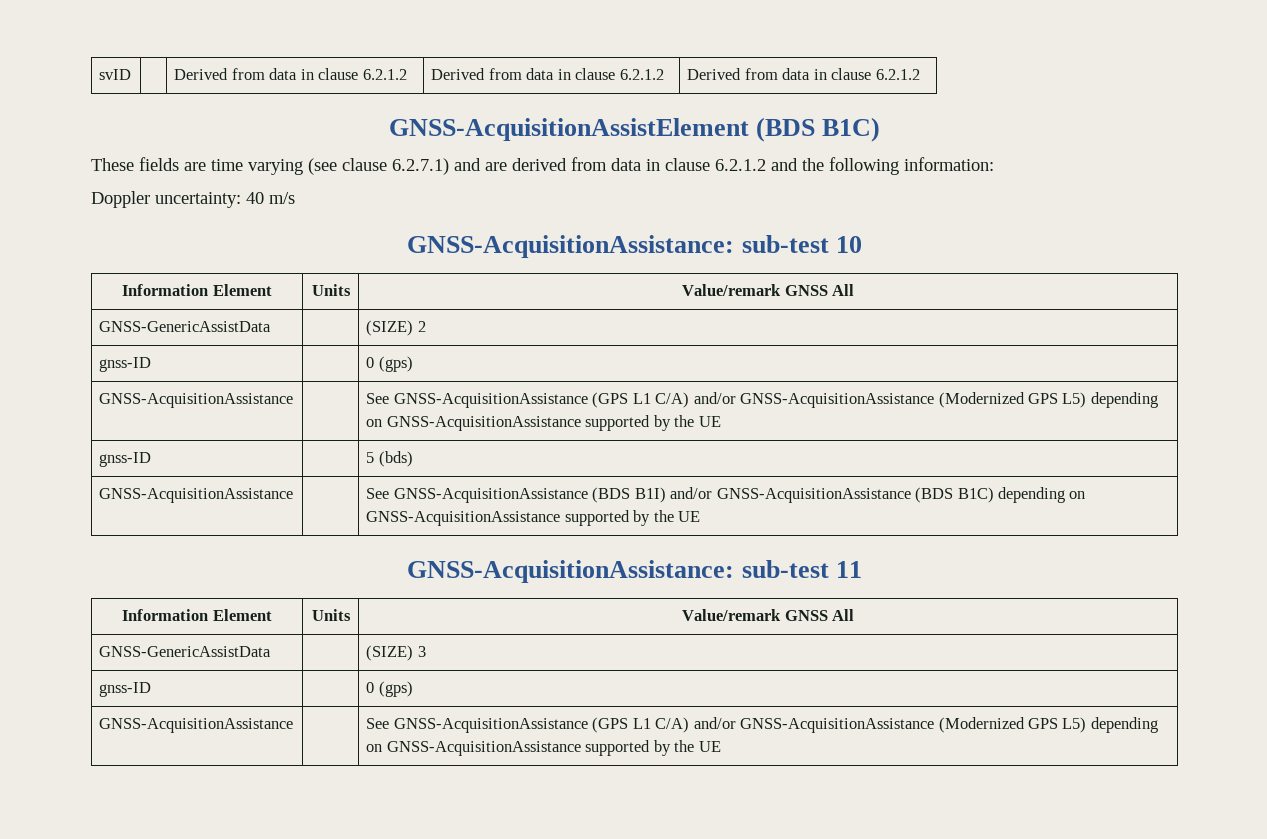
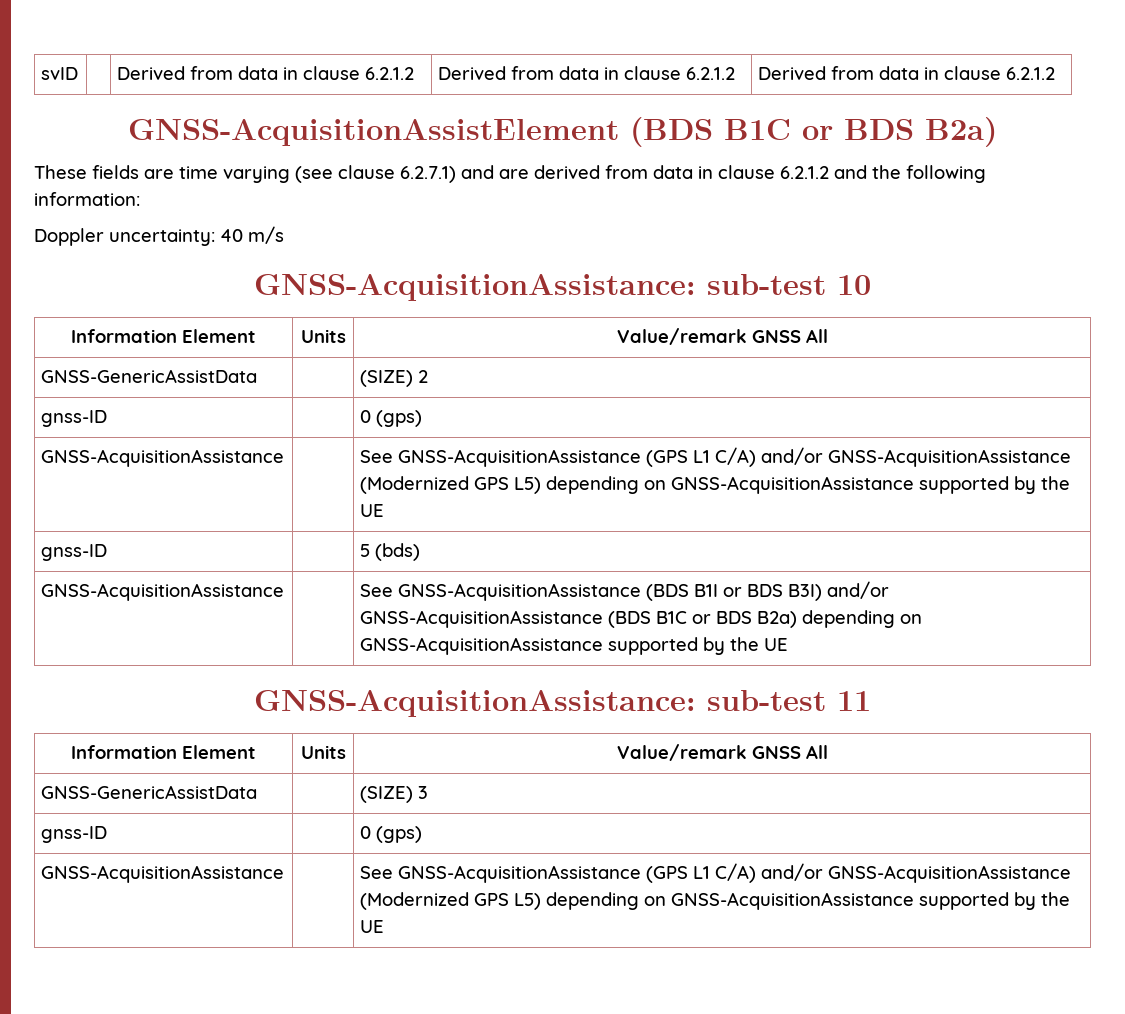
[822,117,881,142] B1C) -> [724,117,997,147] B1C or BDS B2a)
[634,487,994,503] B1I) and/or GNSS-AcquisitionAssistance (BDS B1C) -> [694,581,890,601] [360,610,798,628] B1I or BDS B3I) and/or GNSS-AcquisitionAssistance (BDS B1C or BDS B2a)

